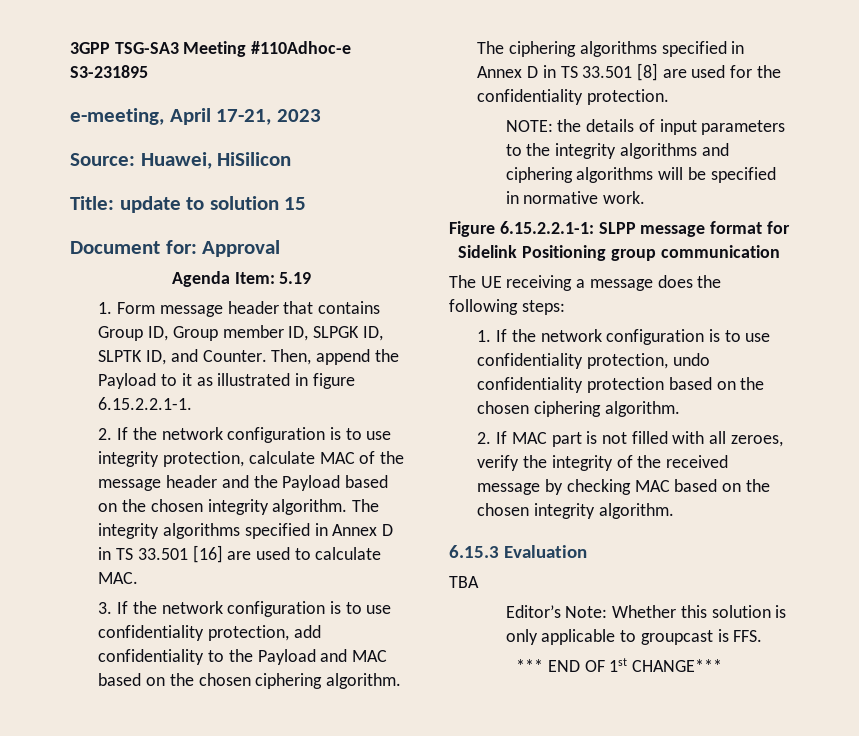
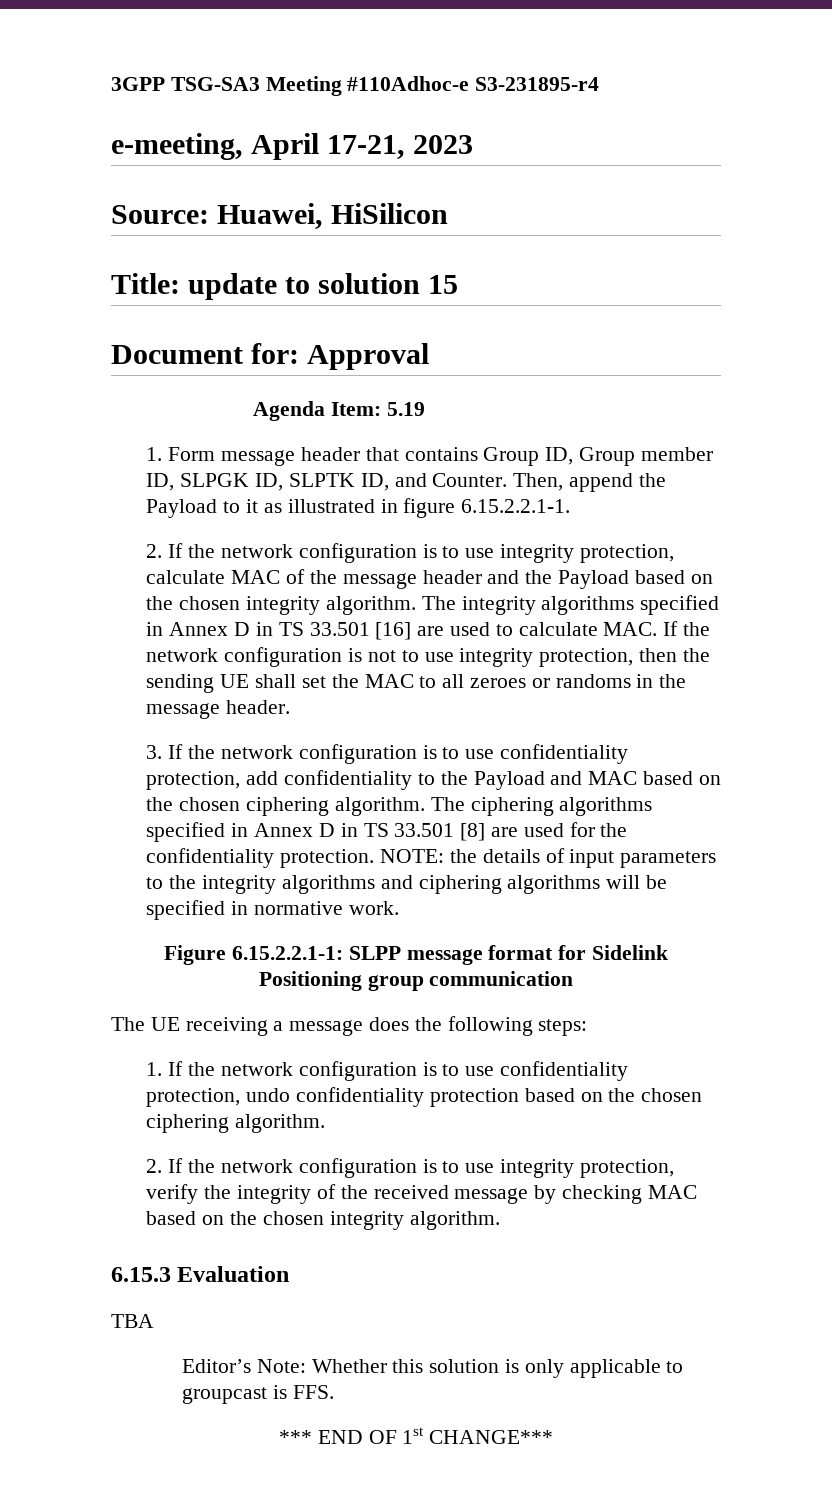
[70,65,148,78] S3-231895 -> [475,77,600,91] S3-231895-r4
(139, 578) none -> [663,621,710,636] [146,647,710,667] [146,674,687,693] [146,700,291,719] If the network configuration is not to use integrity protection, then the sending UE shall set the MAC to all zeroes or randoms in the message header.
(670, 97) // -> (375, 858) none
[511,431,783,447] MAC part is not filled with all zeroes, -> [188,1158,674,1178] the network configuration is to use integrity protection,

